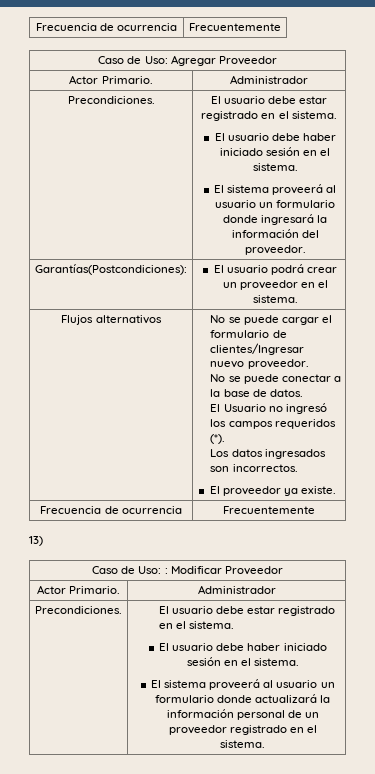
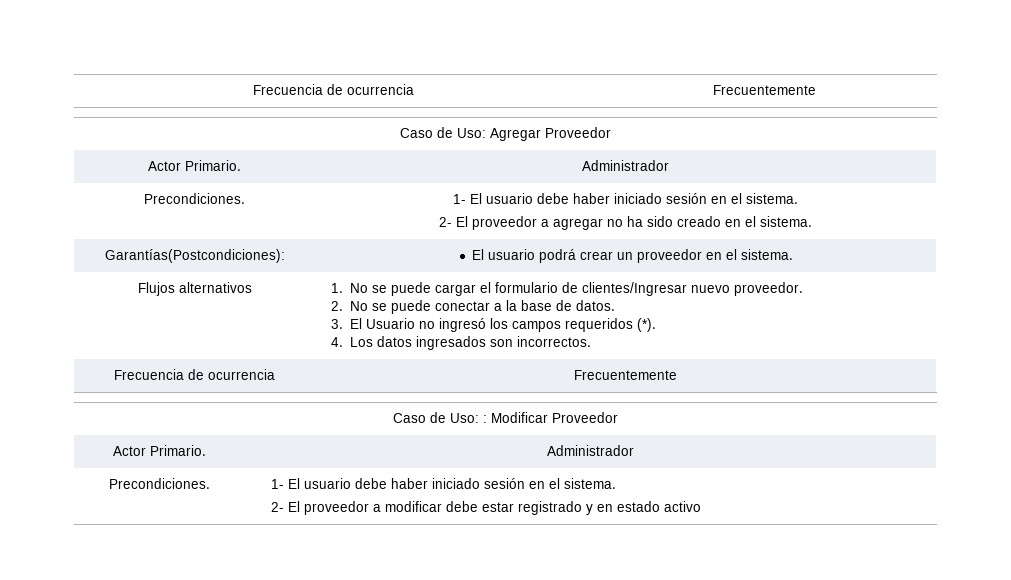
[210,96,328,104] [201,111,337,121] [214,133,336,141] [220,147,331,156] [252,163,298,171] [214,184,337,195] [215,200,336,208] [223,214,328,225] [231,229,319,238] [244,245,306,255] El usuario debe estar registrado en el sistema. // El usuario debe haber iniciado sesión en el sistema. // El sistema proveerá al usuario un formulario donde ingresará la información del proveedor. -> [453,193,798,204] [439,216,812,230] 1- El usuario debe haber iniciado sesión en el sistema. // 2- El proveedor a agregar no ha sido creado en el sistema.
(162, 319) none -> [331,283,344,293] 1.
(309, 364) none -> [331,301,344,311] 2.
(303, 393) none -> [331,319,344,329] 3.
(226, 439) none -> [331,337,344,347] 4.
[209,486,337,496] [40,506,182,514] [223,506,315,514] [29,536,43,546] // El proveedor ya existe. // Frecuencia de ocurrencia | Frecuentemente // 13) -> [114,369,275,380] [574,370,677,380] // Frecuencia de ocurrencia | Frecuentemente
[158,606,336,616] [158,621,235,629] [159,643,327,651] [186,657,299,666] [151,679,335,690] [155,694,331,703] [166,709,319,720] [168,725,317,735] [220,740,266,748] El usuario debe estar registrado en el sistema. // El usuario debe haber iniciado sesión en el sistema. // El sistema proveerá al usuario un formulario donde actualizará la información personal de un proveedor registrado en el sistema. -> [271,478,617,489] [271,501,702,515] 1- El usuario debe haber iniciado sesión en el sistema. // 2- El proveedor a modificar debe estar registrado y en estado activo

